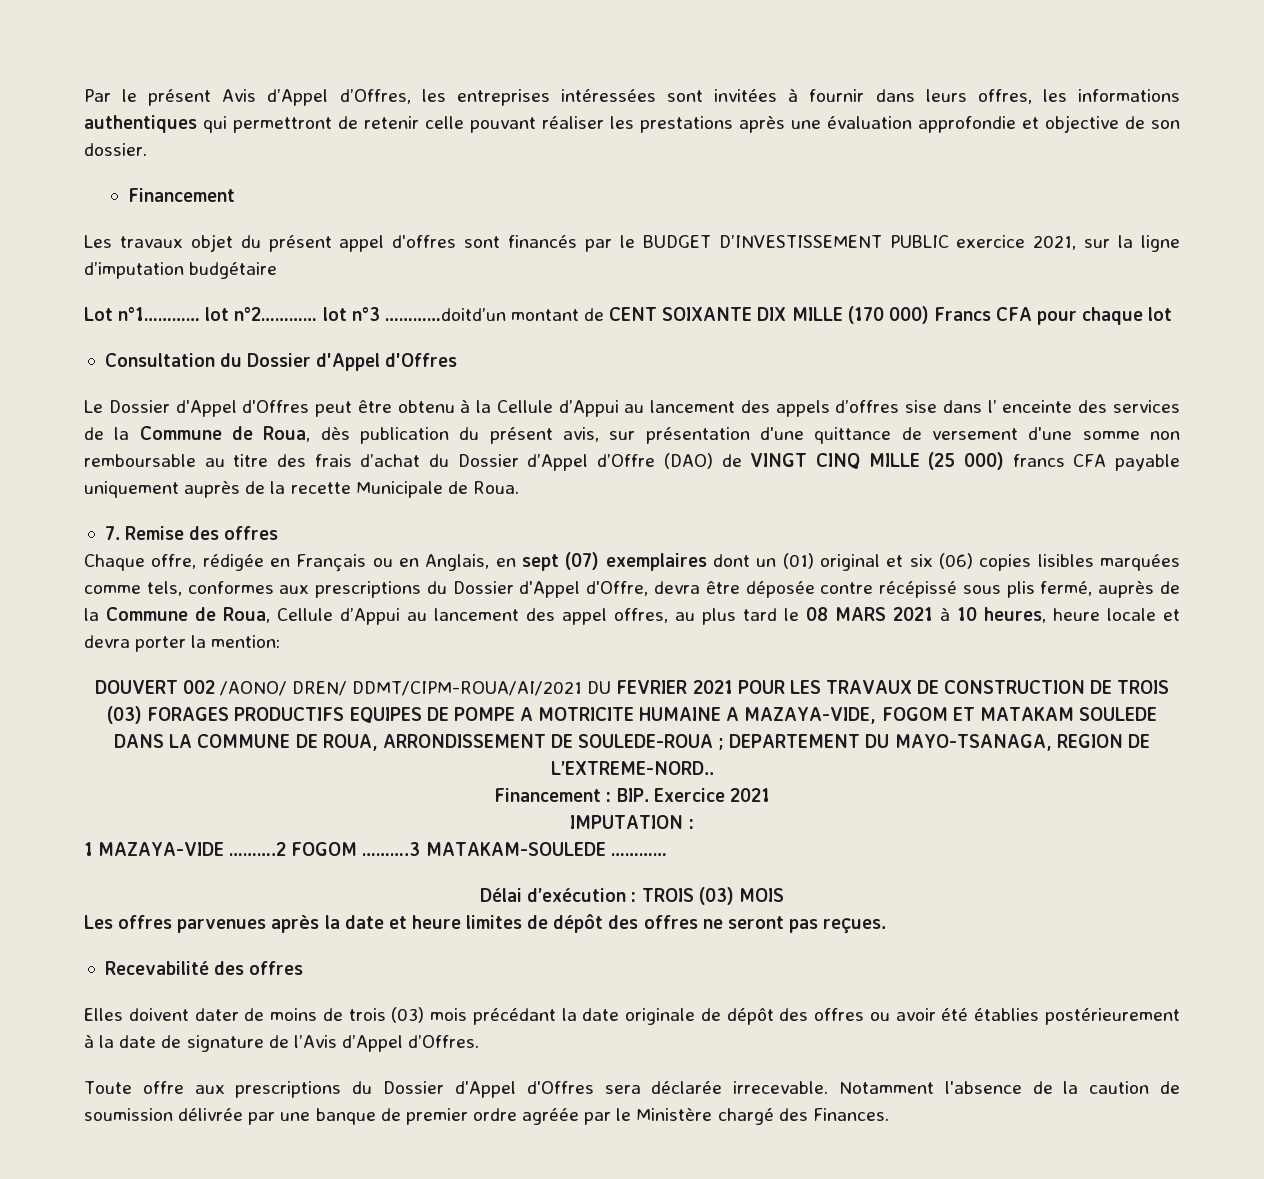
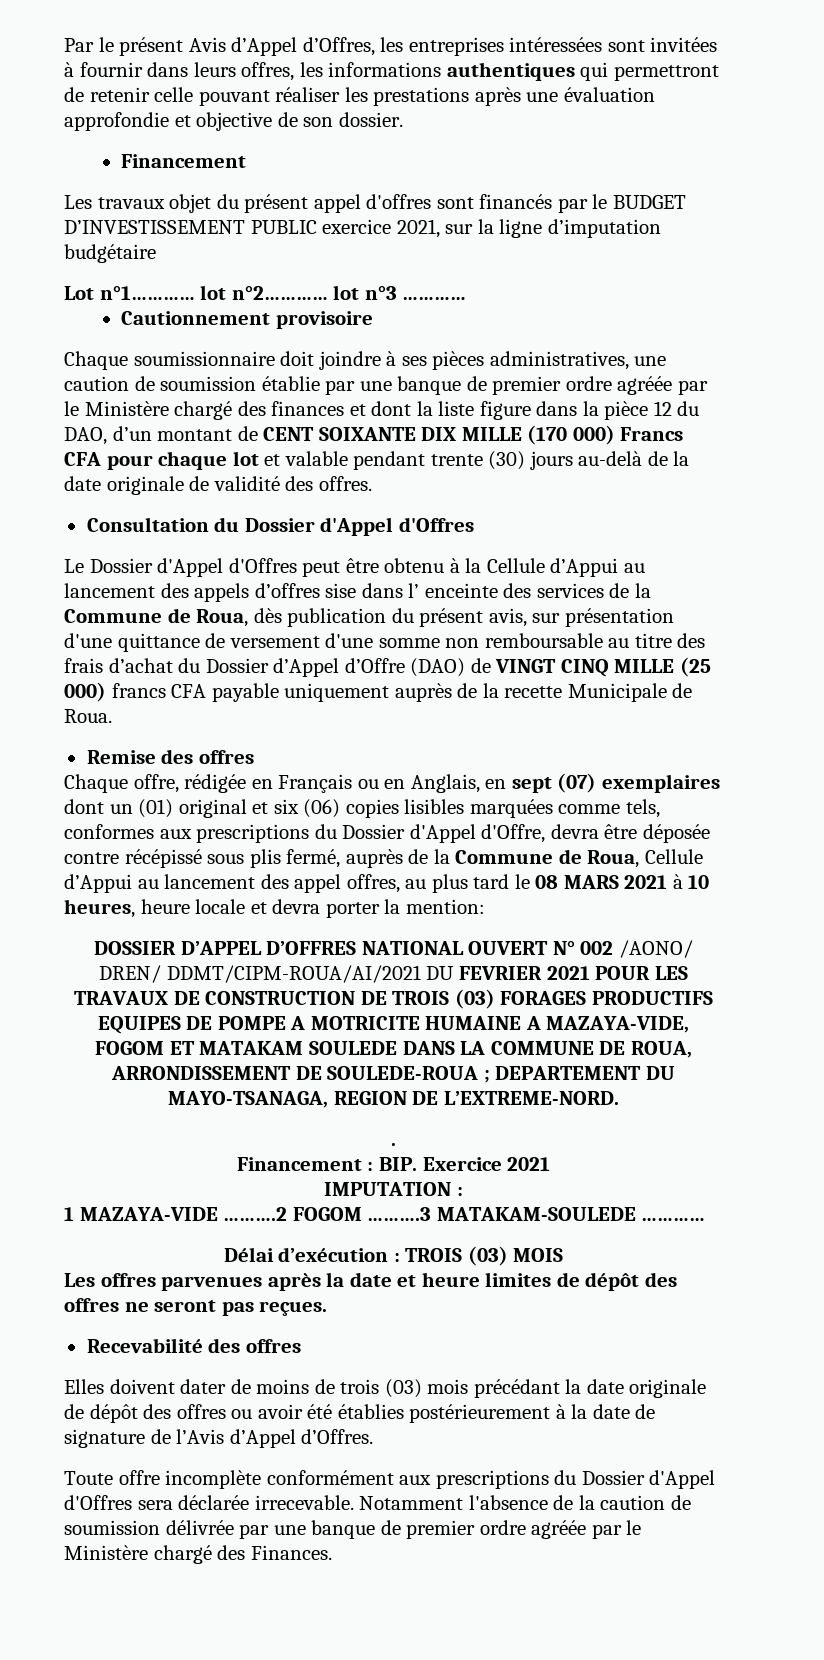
[384,308,506,321] …………doitd’un -> [402,297,467,300] [121,311,373,329] [64,351,667,370] [64,376,708,395] [64,401,700,420] [64,426,152,445] ………… // Cautionnement provisoire // Chaque soumissionnaire doit joindre à ses pièces administratives, une caution de soumission établie par une banque de premier ordre agréée par le Ministère chargé des finances et dont la liste figure dans la pièce 12 du DAO, d’un
(1173, 314) none -> [264,451,690,470] [64,476,372,495] et valable pendant trente (30) jours au-delà de la date originale de validité des offres.
[104,526,120,540] 7. -> (112, 716) none
[94,680,178,694] DOUVERT -> [94,941,575,955] DOSSIER D’APPEL D’OFFRES NATIONAL OUVERT N°
[550,761,714,775] L’EXTREME-NORD.. -> [443,1091,619,1105] [391,1143,396,1146] L’EXTREME-NORD. // .
(184, 1087) none -> [165,1470,394,1489] incomplète conformément

